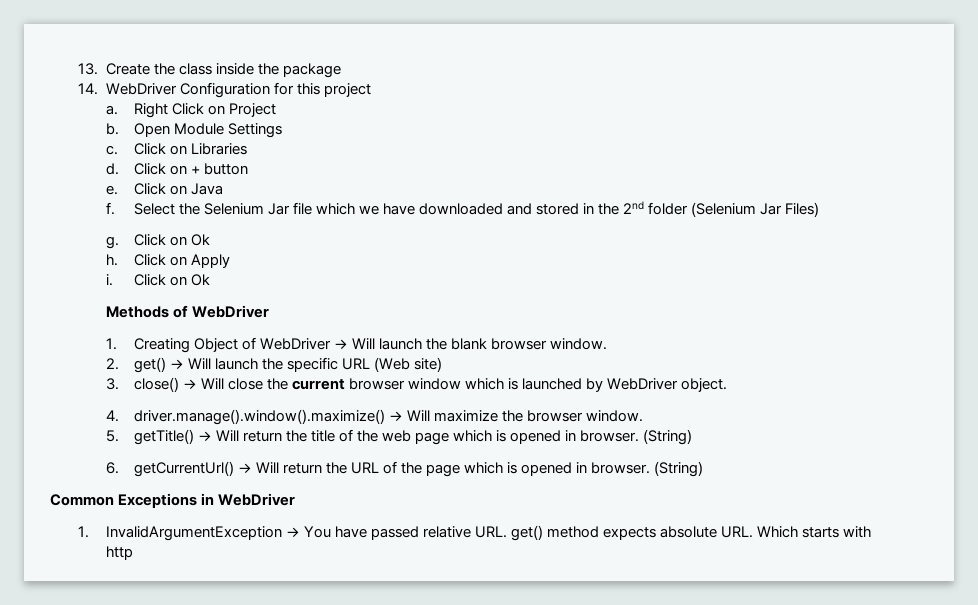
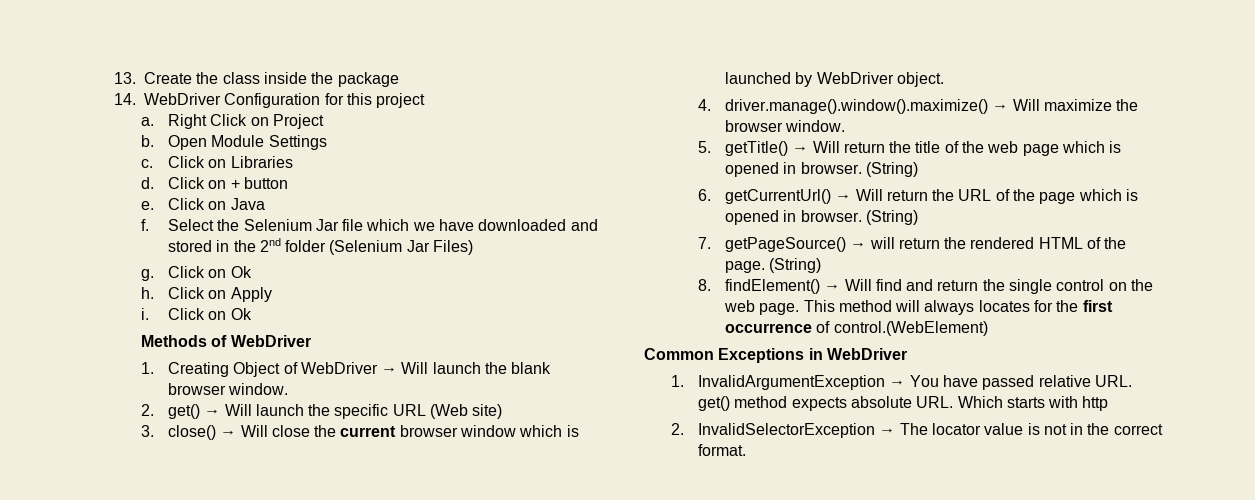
(704, 469) none -> [697,237,1127,252] [724,258,822,273] [697,279,1154,294] [723,300,1113,315] [724,321,988,336] // 7. getPageSource() → will return the rendered HTML of the page. (String) // 8. findElement() → Will find and return the single control on the web page. This method will always locates for the first occurrence of control.(WebElement)
(133, 553) none -> [670,423,1163,438] [697,444,746,456] // 2. InvalidSelectorException → The locator value is not in the correct format.

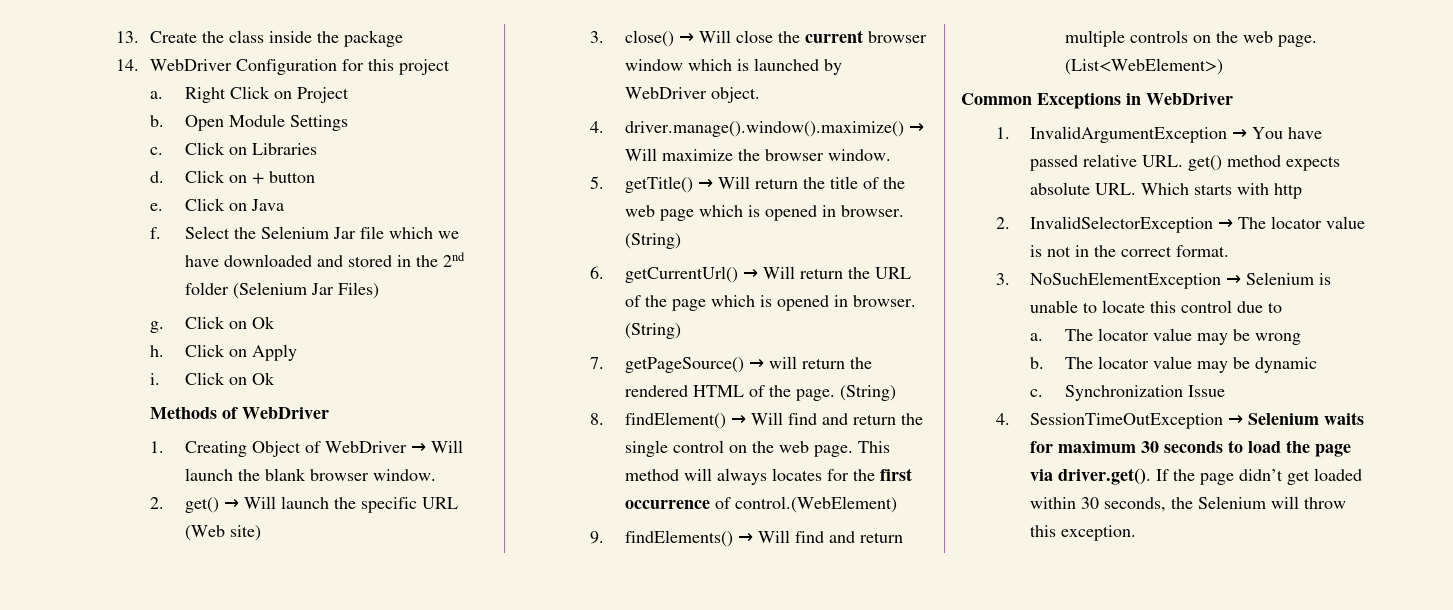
(988, 328) none -> [590,530,903,547] [1064,30,1317,47] [1064,58,1223,75] // 9. findElements() → Will find and return multiple controls on the web page. (List<WebElement>)
(746, 450) none -> [995,272,1332,289] [1030,300,1283,313] [1030,328,1301,345] [1030,356,1317,373] [1030,385,1225,401] [995,412,1365,429] [1030,440,1352,457] [1030,468,1363,485] [1030,496,1347,512] [1030,525,1137,541] // 3. NoSuchElementException → Selenium is unable to locate this control due to // a. The locator value may be wrong // b. The locator value may be dynamic // c. Synchronization Issue // 4. SessionTimeOutException → Selenium waits for maximum 30 seconds to load the page via driver.get(). If the page didn’t get loaded within 30 seconds, the Selenium will throw this exception.

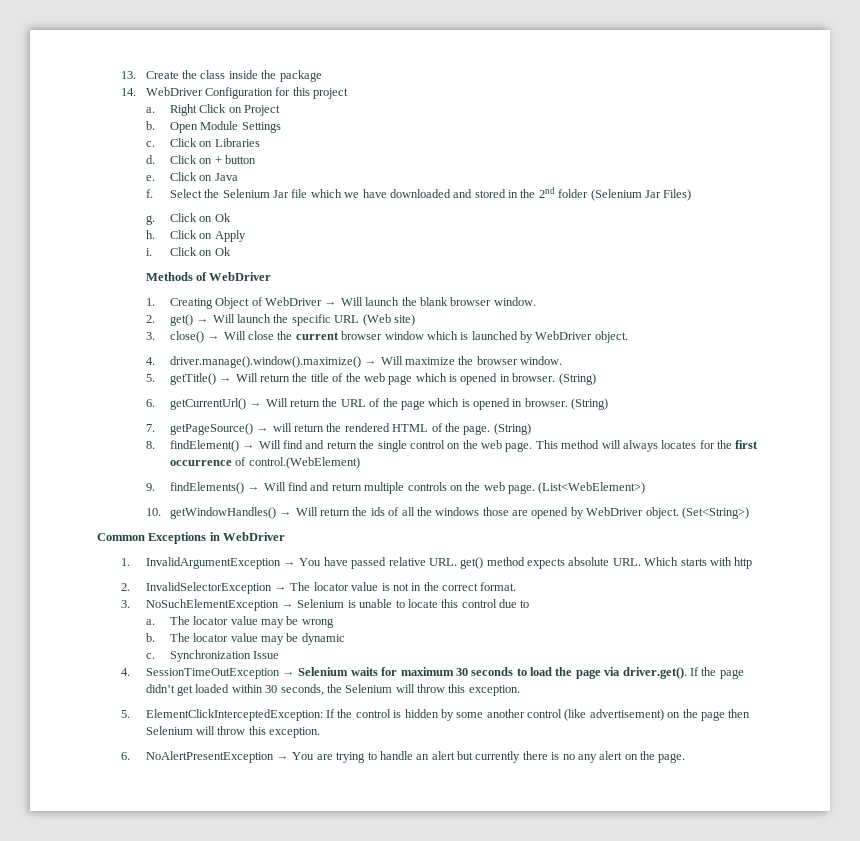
(1223, 66) none -> [145,507,749,519] // 10. getWindowHandles() → Will return the ids of all the windows those are opened by WebDriver object. (Set<String>)
(1137, 533) none -> [121,709,751,721] [145,726,321,738] [121,751,686,763] // 5. ElementClickInterceptedException: If the control is hidden by some another control (like advertisement) on the page then Selenium will throw this exception. // 6. NoAlertPresentException → You are trying to handle an alert but currently there is no any alert on the page.

